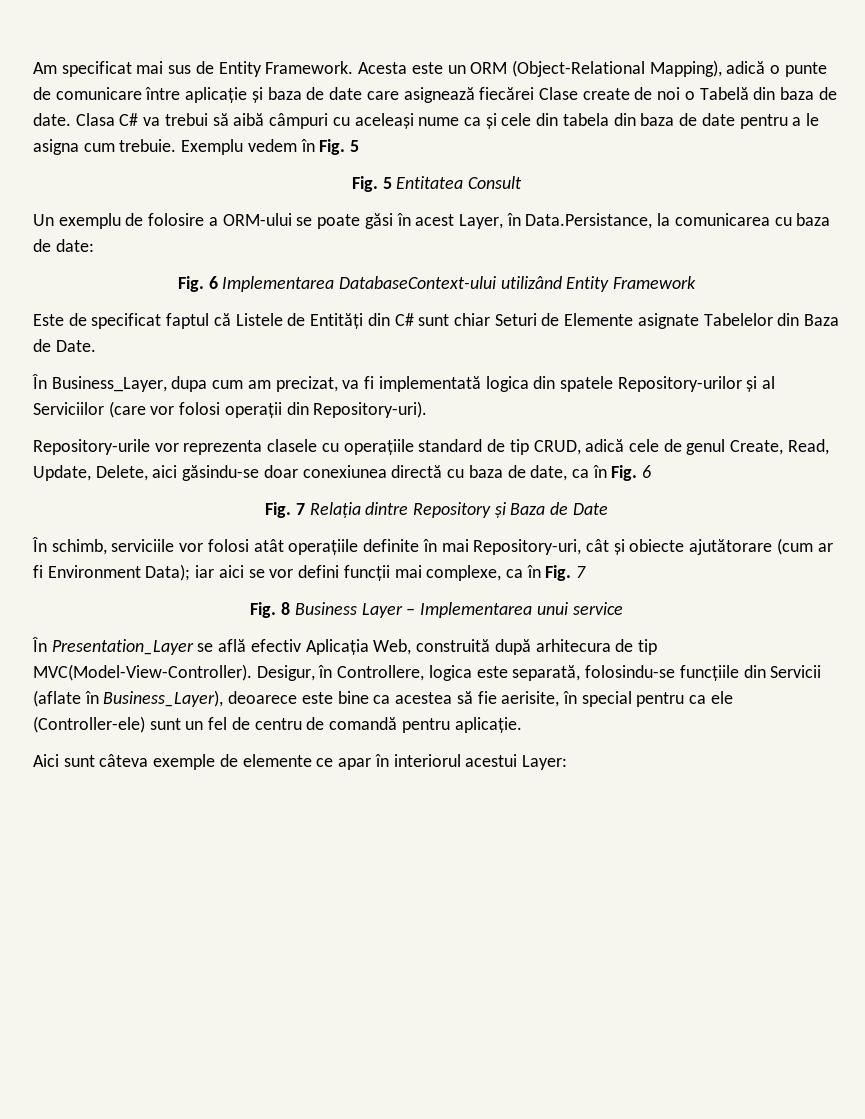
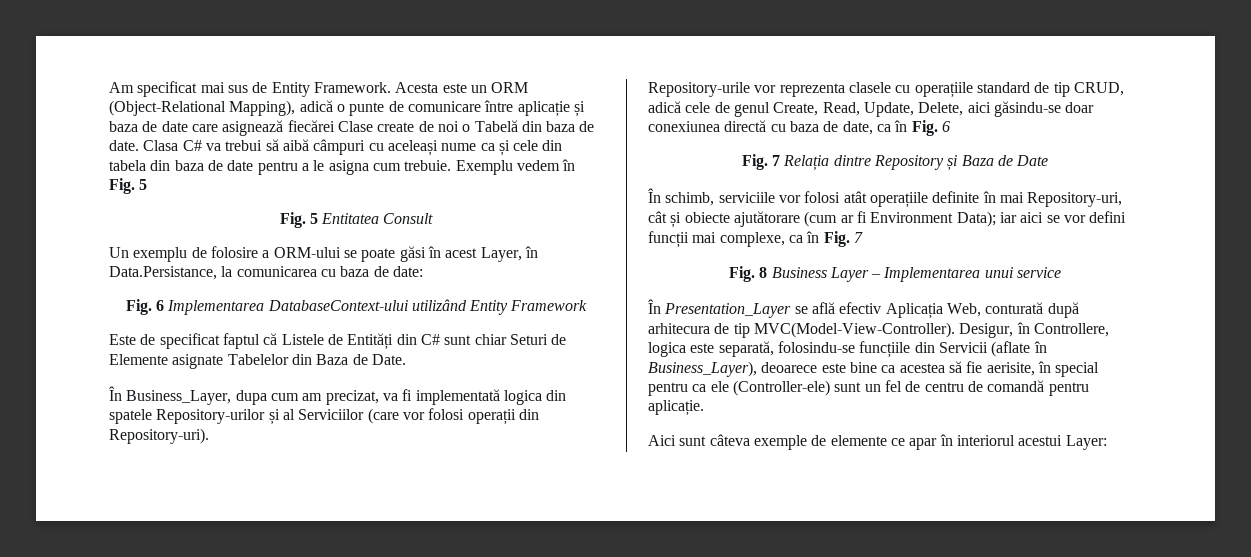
[416,639,491,652] construită -> [985,302,1044,314] conturată

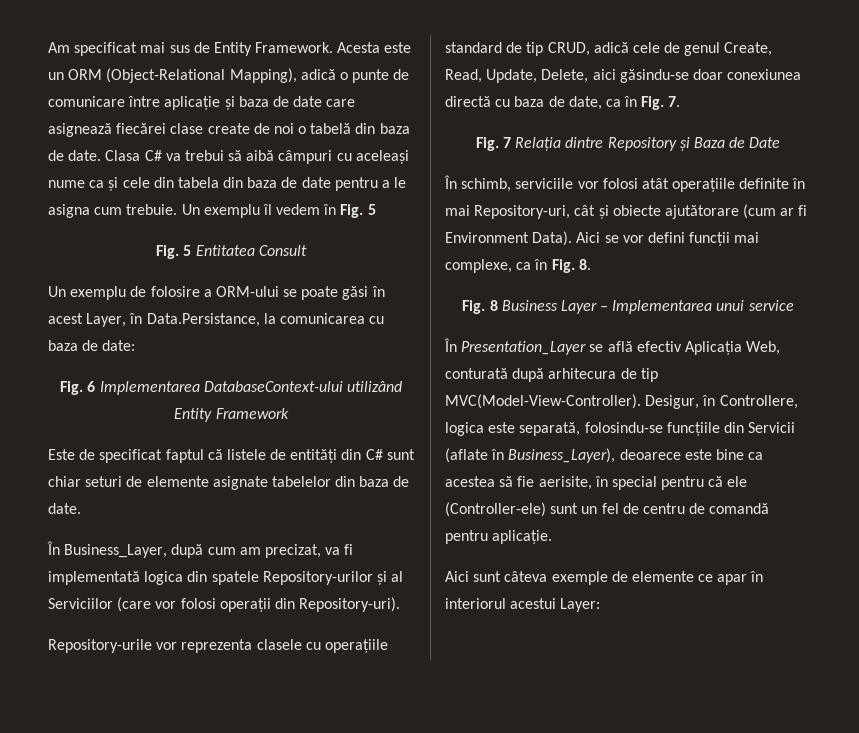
[337,121,373,132] Clase -> [170,123,204,134] clase
[474,120,518,132] Tabelă -> [310,123,352,134] tabelă
[455,160,513,175] Exemplu -> [181,204,272,218] Un exemplu îl
[281,333,394,350] Listele de Entități -> [226,449,338,463] listele de entități
[509,334,567,345] [109,354,406,369] Seturi de Elemente asignate Tabelelor din Baza de Date. -> [85,476,410,490] [48,503,81,514] seturi de elemente asignate tabelelor din baza de date.
[235,390,267,405] dupa -> [171,544,204,558] după
[941,121,950,132] 6 -> [668,96,681,107] 7.
[956,211,1044,227] Data); iar aici -> [532,231,601,246] Data). Aici
[853,232,863,243] 7 -> [578,259,591,270] 8.
[692,384,707,392] ca -> [708,476,724,487] că

